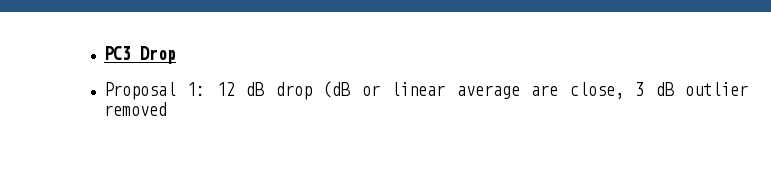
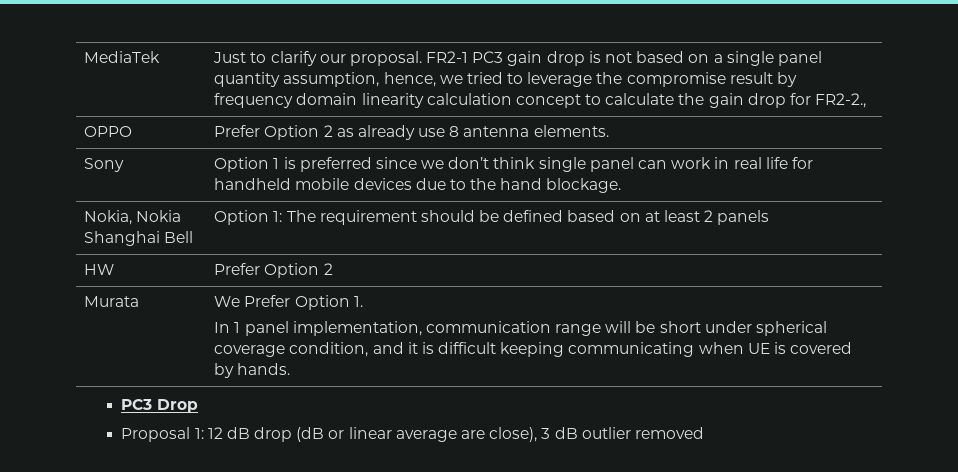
(103, 53) none -> [84,51,161,63] [213,51,822,66] [214,72,798,87] [214,93,867,108] [84,126,133,137] [214,125,609,140] [84,158,125,172] [214,157,813,172] [214,178,622,193] [84,210,182,225] [84,231,194,246] [214,210,770,225] [84,264,115,275] [214,263,333,278] [84,296,140,307] [214,295,363,310] [214,321,828,336] [214,342,853,357] [214,363,291,378] MediaTek | Just to clarify our proposal. FR2-1 PC3 gain drop is not based on a single panel quantity assumption, hence, we tried to leverage the compromise result by frequency domain linearity calculation concept to calculate the gain drop for FR2-2., // OPPO | Prefer Option 2 as already use 8 antenna elements. // Sony | Option 1 is preferred since we don’t think single panel can work in real life for handheld mobile devices due to the hand blockage. // Nokia, Nokia Shanghai Bell | Option 1: The requirement should be defined based on at least 2 panels // HW | Prefer Option 2 // Murata | We Prefer Option 1. // In 1 panel implementation, communication range will be short under spherical coverage condition, and it is difficult keeping communicating when UE is covered by hands. //
[569,82,624,99] close, -> [489,427,538,442] close),

